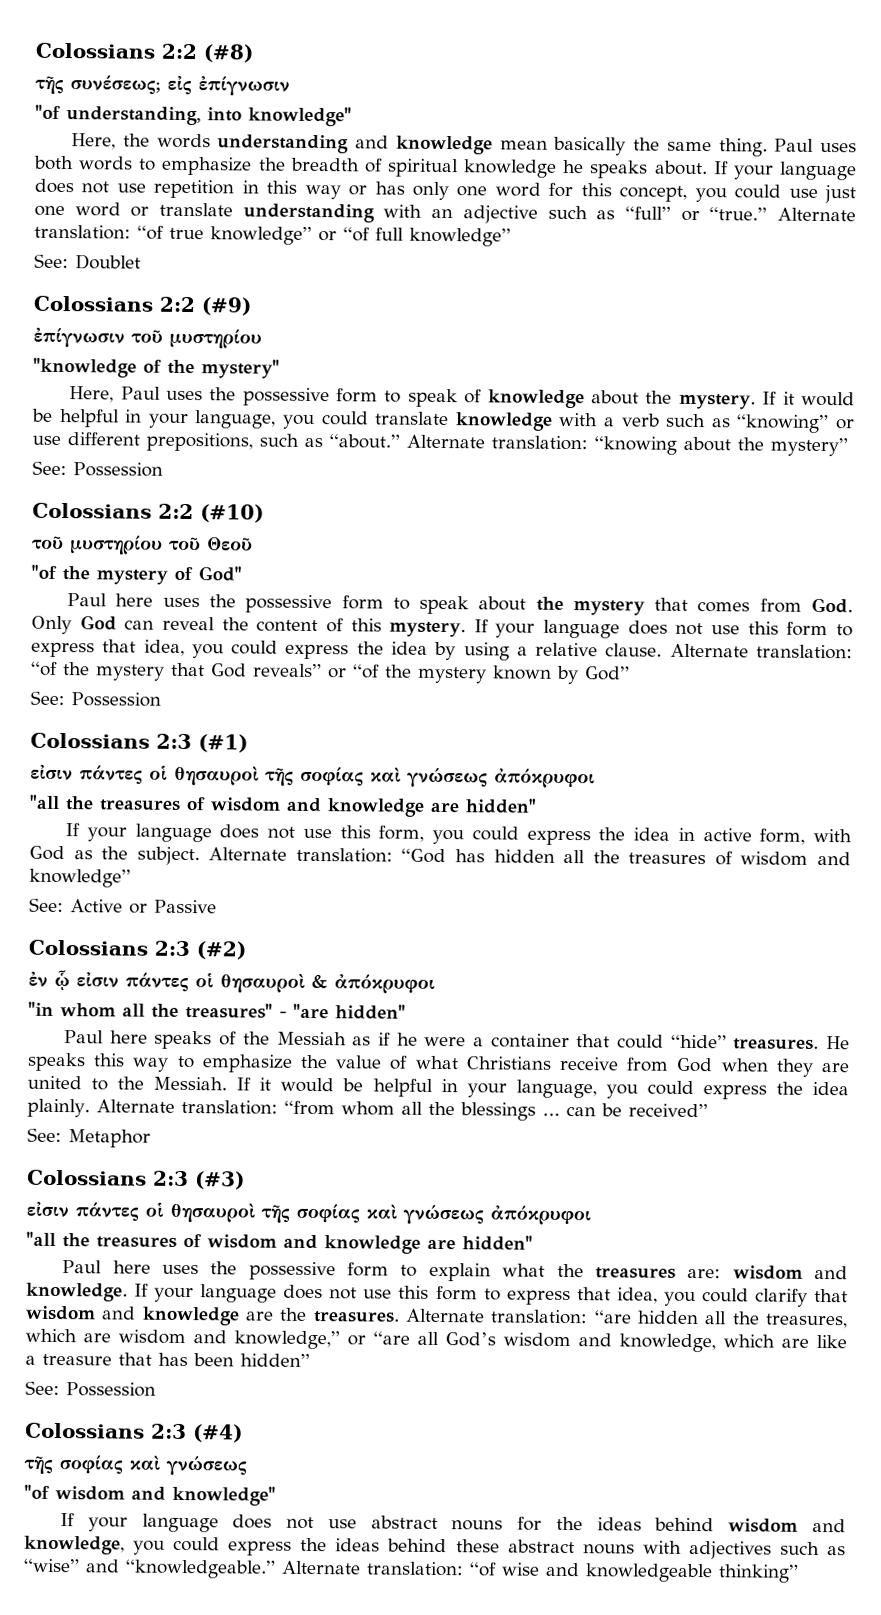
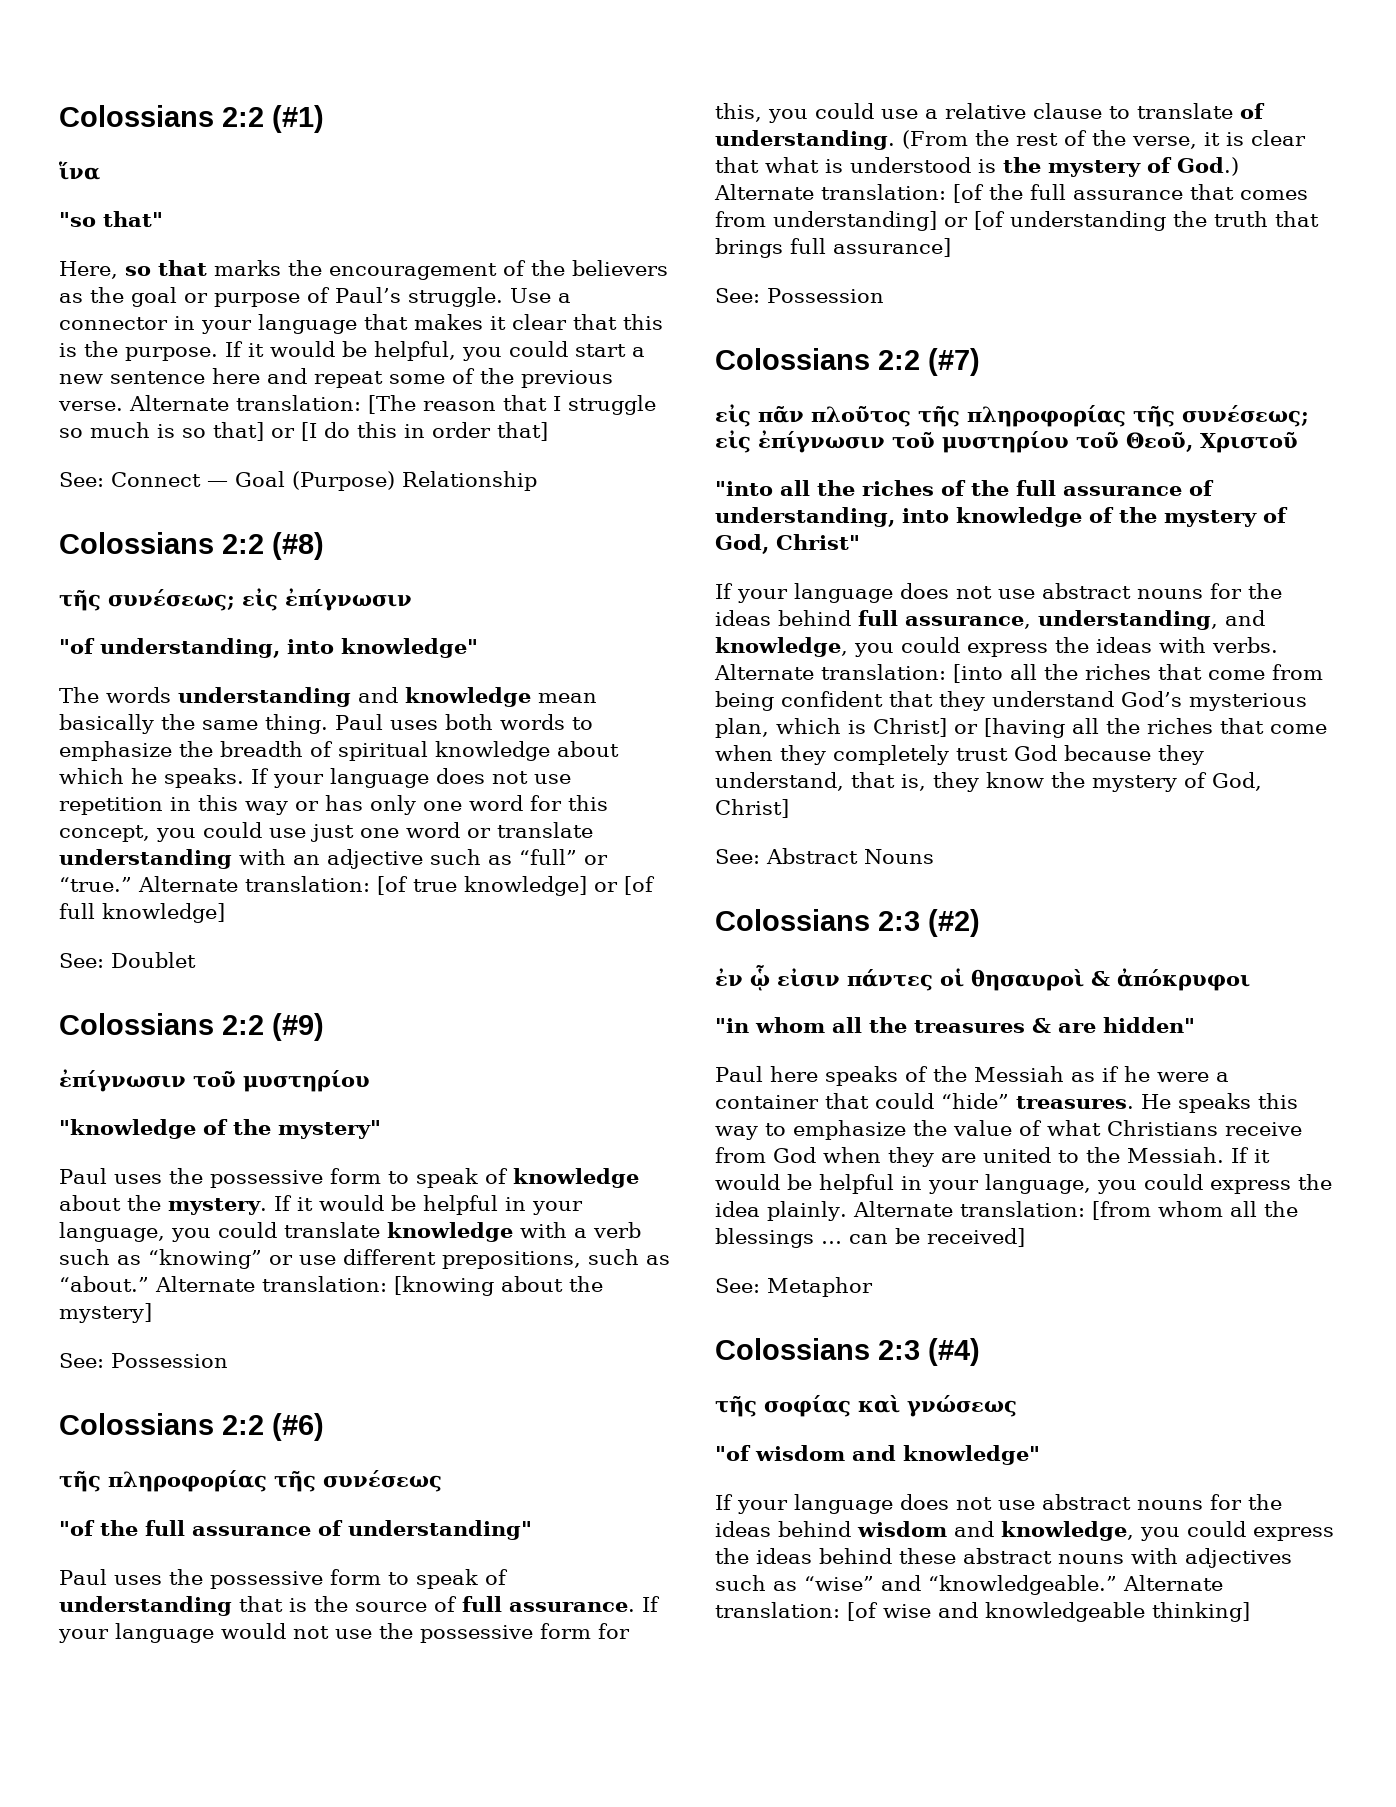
[35,42,197,60] Colossians 2:2 -> [59,105,324,133] [58,161,100,180] [59,211,163,227] [59,260,668,280] [59,287,571,307] [59,314,663,334] [59,341,645,361] [59,368,613,388] [58,395,656,415] [59,422,548,441] [59,471,537,491] [59,532,264,554] Colossians 2:2 (#1) // ἵνα // "so that" // Here, so that marks the encouragement of the believers as the goal or purpose of Paul’s struggle. Use a connector in your language that makes it clear that this is the purpose. If it would be helpful, you could start a new sentence here and repeat some of the previous verse. Alternate translation: [The reason that I struggle so much is so that] or [I do this in order that] // See: Connect — Goal (Purpose) Relationship // Colossians 2:2
[71,133,150,150] Here, the -> [59,687,99,703] The
[562,159,708,179] he speaks about. -> [557,741,619,757] [59,768,244,788] about which he speaks.
[137,225,511,247] “of true knowledge” or “of full knowledge” -> [377,876,655,896] [59,903,225,923] [of true knowledge] or [of full knowledge]
[69,386,115,403] Here, -> (381, 1129) none
[594,436,848,457] [32,460,163,477] [32,502,264,523] [32,535,253,555] [31,564,242,585] [67,593,854,616] [31,615,853,639] [31,639,854,661] [31,661,630,685] [30,690,161,707] [30,732,248,753] [30,764,595,789] [29,794,537,817] [65,823,852,846] [29,845,851,866] [29,868,131,888] [29,897,217,914] “knowing about the mystery” // See: Possession // Colossians 2:2 (#10) // τοῦ μυστηρίου τοῦ Θεοῦ // "of the mystery of God" // Paul here uses the possessive form to speak about the mystery that comes from God. Only God can reveal the content of this mystery. If your language does not use this form to express that idea, you could express the idea by using a relative clause. Alternate translation: “of the mystery that God reveals” or “of the mystery known by God” // See: Possession // Colossians 2:3 (#1) // εἰσιν πάντες οἱ θησαυροὶ τῆς σοφίας καὶ γνώσεως ἀπόκρυφοι // "all the treasures of wisdom and knowledge are hidden" // If your language does not use this form, you could express the idea in active form, with God as the subject. Alternate translation: “God has hidden all the treasures of wisdom and knowledge” // See: Active or Passive -> [394,1276,603,1296] [59,1303,152,1323] [59,1353,228,1368] [59,1413,324,1441] [59,1470,442,1492] [59,1520,532,1540] [59,1569,508,1589] [59,1596,660,1616] [58,1623,630,1643] [715,103,1265,123] [715,130,1306,150] [715,157,1239,177] [714,184,1308,203] [715,211,1319,231] [715,238,951,258] [715,288,884,303] [715,348,980,376] [715,404,1309,427] [715,430,1298,453] [715,480,1214,496] [715,507,1288,527] [715,534,860,554] [715,583,1282,603] [715,610,1265,630] [715,637,1278,657] [714,664,1323,683] [715,691,1307,711] [715,718,1327,738] [715,745,1204,765] [715,772,1262,792] [715,799,789,818] [715,848,934,864] [knowing about the mystery] // See: Possession // Colossians 2:2 (#6) // τῆς πληροφορίας τῆς συνέσεως // "of the full assurance of understanding" // Paul uses the possessive form to speak of understanding that is the source of full assurance. If your language would not use the possessive form for this, you could use a relative clause to translate of understanding. (From the rest of the verse, it is clear that what is understood is the mystery of God.) Alternate translation: [of the full assurance that comes from understanding] or [of understanding the truth that brings full assurance] // See: Possession // Colossians 2:2 (#7) // εἰς πᾶν πλοῦτος τῆς πληροφορίας τῆς συνέσεως; εἰς ἐπίγνωσιν τοῦ μυστηρίου τοῦ Θεοῦ, Χριστοῦ // "into all the riches of the full assurance of understanding, into knowledge of the mystery of God, Christ" // If your language does not use abstract nouns for the ideas behind full assurance, understanding, and knowledge, you could express the ideas with verbs. Alternate translation: [into all the riches that come from being confident that they understand God’s mysterious plan, which is Christ] or [having all the riches that come when they completely trust God because they understand, that is, they know the mystery of God, Christ] // See: Abstract Nouns
[185,1003,329,1019] treasures" - "are -> [914,1018,1096,1033] treasures & are
[283,1100,335,1116] “from -> [1091,1201,1151,1220] [from
[627,1103,708,1118] received” -> [927,1228,1025,1247] received]
[27,1169,245,1190] [26,1201,591,1226] [26,1231,533,1254] [62,1260,849,1282] [26,1282,848,1307] [25,1305,849,1329] [25,1328,847,1353] [25,1352,310,1367] [25,1380,156,1397] // Colossians 2:3 (#3) // εἰσιν πάντες οἱ θησαυροὶ τῆς σοφίας καὶ γνώσεως ἀπόκρυφοι // "all the treasures of wisdom and knowledge are hidden" // Paul here uses the possessive form to explain what the treasures are: wisdom and knowledge. If your language does not use this form to express that idea, you could clarify that wisdom and knowledge are the treasures. Alternate translation: “are hidden all the treasures, which are wisdom and knowledge,” or “are all God’s wisdom and knowledge, which are like a treasure that has been hidden” // See: Possession -> (873, 1287) none
[469,1562,497,1577] “of -> [847,1602,878,1621] [of
[718,1564,799,1583] thinking” -> [1152,1602,1250,1622] thinking]

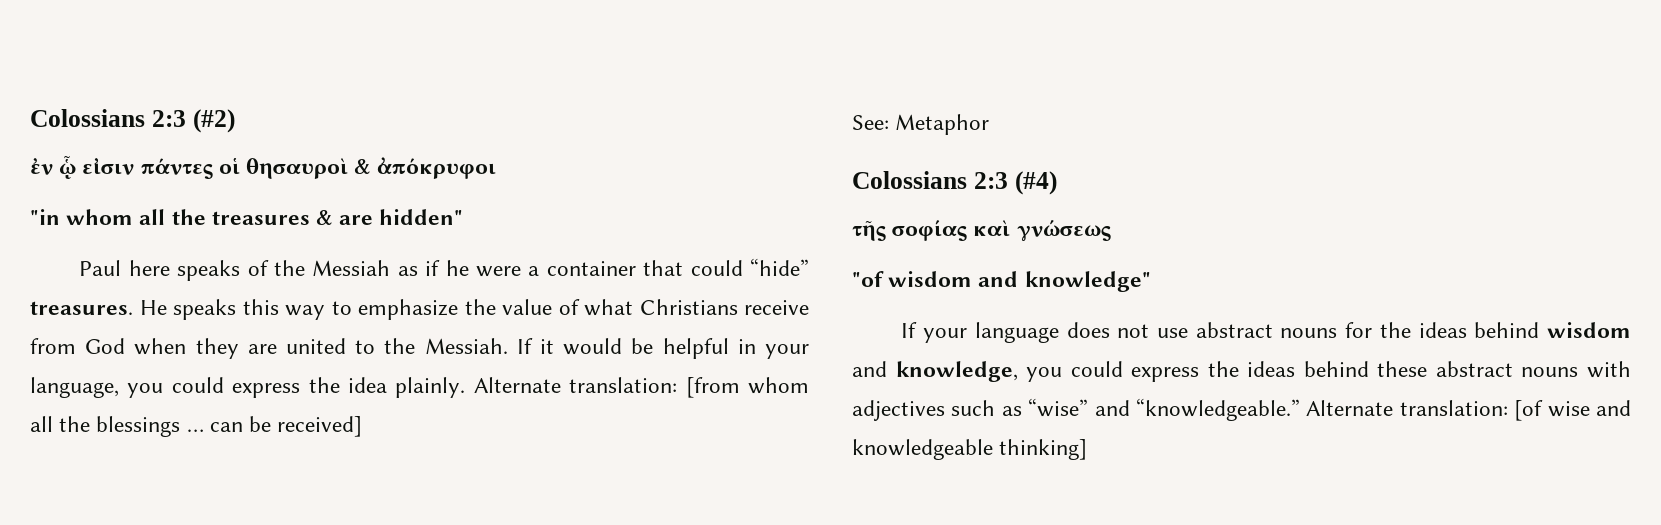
[59,105,324,133] [58,161,100,180] [59,211,163,227] [59,260,668,280] [59,287,571,307] [59,314,663,334] [59,341,645,361] [59,368,613,388] [58,395,656,415] [59,422,548,441] [59,471,537,491] [59,532,324,560] [59,588,412,611] [59,638,478,658] [59,687,597,707] [59,714,593,734] [59,741,619,761] [59,768,571,788] [59,795,608,815] [59,822,593,842] [59,849,608,869] [59,876,655,896] [59,903,225,923] [59,952,196,968] [59,1013,324,1041] [59,1069,370,1092] [59,1119,381,1139] [59,1168,639,1188] [59,1195,583,1215] [59,1222,641,1242] [59,1249,670,1269] [59,1276,603,1296] [59,1303,152,1323] [59,1353,228,1368] [59,1413,324,1441] [59,1470,442,1492] [59,1520,532,1540] [59,1569,508,1589] [59,1596,660,1616] [58,1623,630,1643] [715,103,1265,123] [715,130,1306,150] [715,157,1239,177] [714,184,1308,203] [715,211,1319,231] [715,238,951,258] [715,288,884,303] [715,348,980,376] [715,404,1309,427] [715,430,1298,453] [715,480,1214,496] [715,507,1288,527] [715,534,860,554] [715,583,1282,603] [715,610,1265,630] [715,637,1278,657] [714,664,1323,683] [715,691,1307,711] [715,718,1327,738] [715,745,1204,765] [715,772,1262,792] [715,799,789,818] [715,848,934,864] [715,909,870,931] Colossians 2:2 (#1) // ἵνα // "so that" // Here, so that marks the encouragement of the believers as the goal or purpose of Paul’s struggle. Use a connector in your language that makes it clear that this is the purpose. If it would be helpful, you could start a new sentence here and repeat some of the previous verse. Alternate translation: [The reason that I struggle so much is so that] or [I do this in order that] // See: Connect — Goal (Purpose) Relationship // Colossians 2:2 (#8) // τῆς συνέσεως; εἰς ἐπίγνωσιν // "of understanding, into knowledge" // The words understanding and knowledge mean basically the same thing. Paul uses both words to emphasize the breadth of spiritual knowledge about which he speaks. If your language does not use repetition in this way or has only one word for this concept, you could use just one word or translate understanding with an adjective such as “full” or “true.” Alternate translation: [of true knowledge] or [of full knowledge] // See: Doublet // Colossians 2:2 (#9) // ἐπίγνωσιν τοῦ μυστηρίου // "knowledge of the mystery" // Paul uses the possessive form to speak of knowledge about the mystery. If it would be helpful in your language, you could translate knowledge with a verb such as “knowing” or use different prepositions, such as “about.” Alternate translation: [knowing about the mystery] // See: Possession // Colossians 2:2 (#6) // τῆς πληροφορίας τῆς συνέσεως // "of the full assurance of understanding" // Paul uses the possessive form to speak of understanding that is the source of full assurance. If your language would not use the possessive form for this, you could use a relative clause to translate of understanding. (From the rest of the verse, it is clear that what is understood is the mystery of God.) Alternate translation: [of the full assurance that comes from understanding] or [of understanding the truth that brings full assurance] // See: Possession // Colossians 2:2 (#7) // εἰς πᾶν πλοῦτος τῆς πληροφορίας τῆς συνέσεως; εἰς ἐπίγνωσιν τοῦ μυστηρίου τοῦ Θεοῦ, Χριστοῦ // "into all the riches of the full assurance of understanding, into knowledge of the mystery of God, Christ" // If your language does not use abstract nouns for the ideas behind full assurance, understanding, and knowledge, you could express the ideas with verbs. Alternate translation: [into all the riches that come from being confident that they understand God’s mysterious plan, which is Christ] or [having all the riches that come when they completely trust God because they understand, that is, they know the mystery of God, Christ] // See: Abstract Nouns // Colossians -> [30,109,145,127] Colossians

